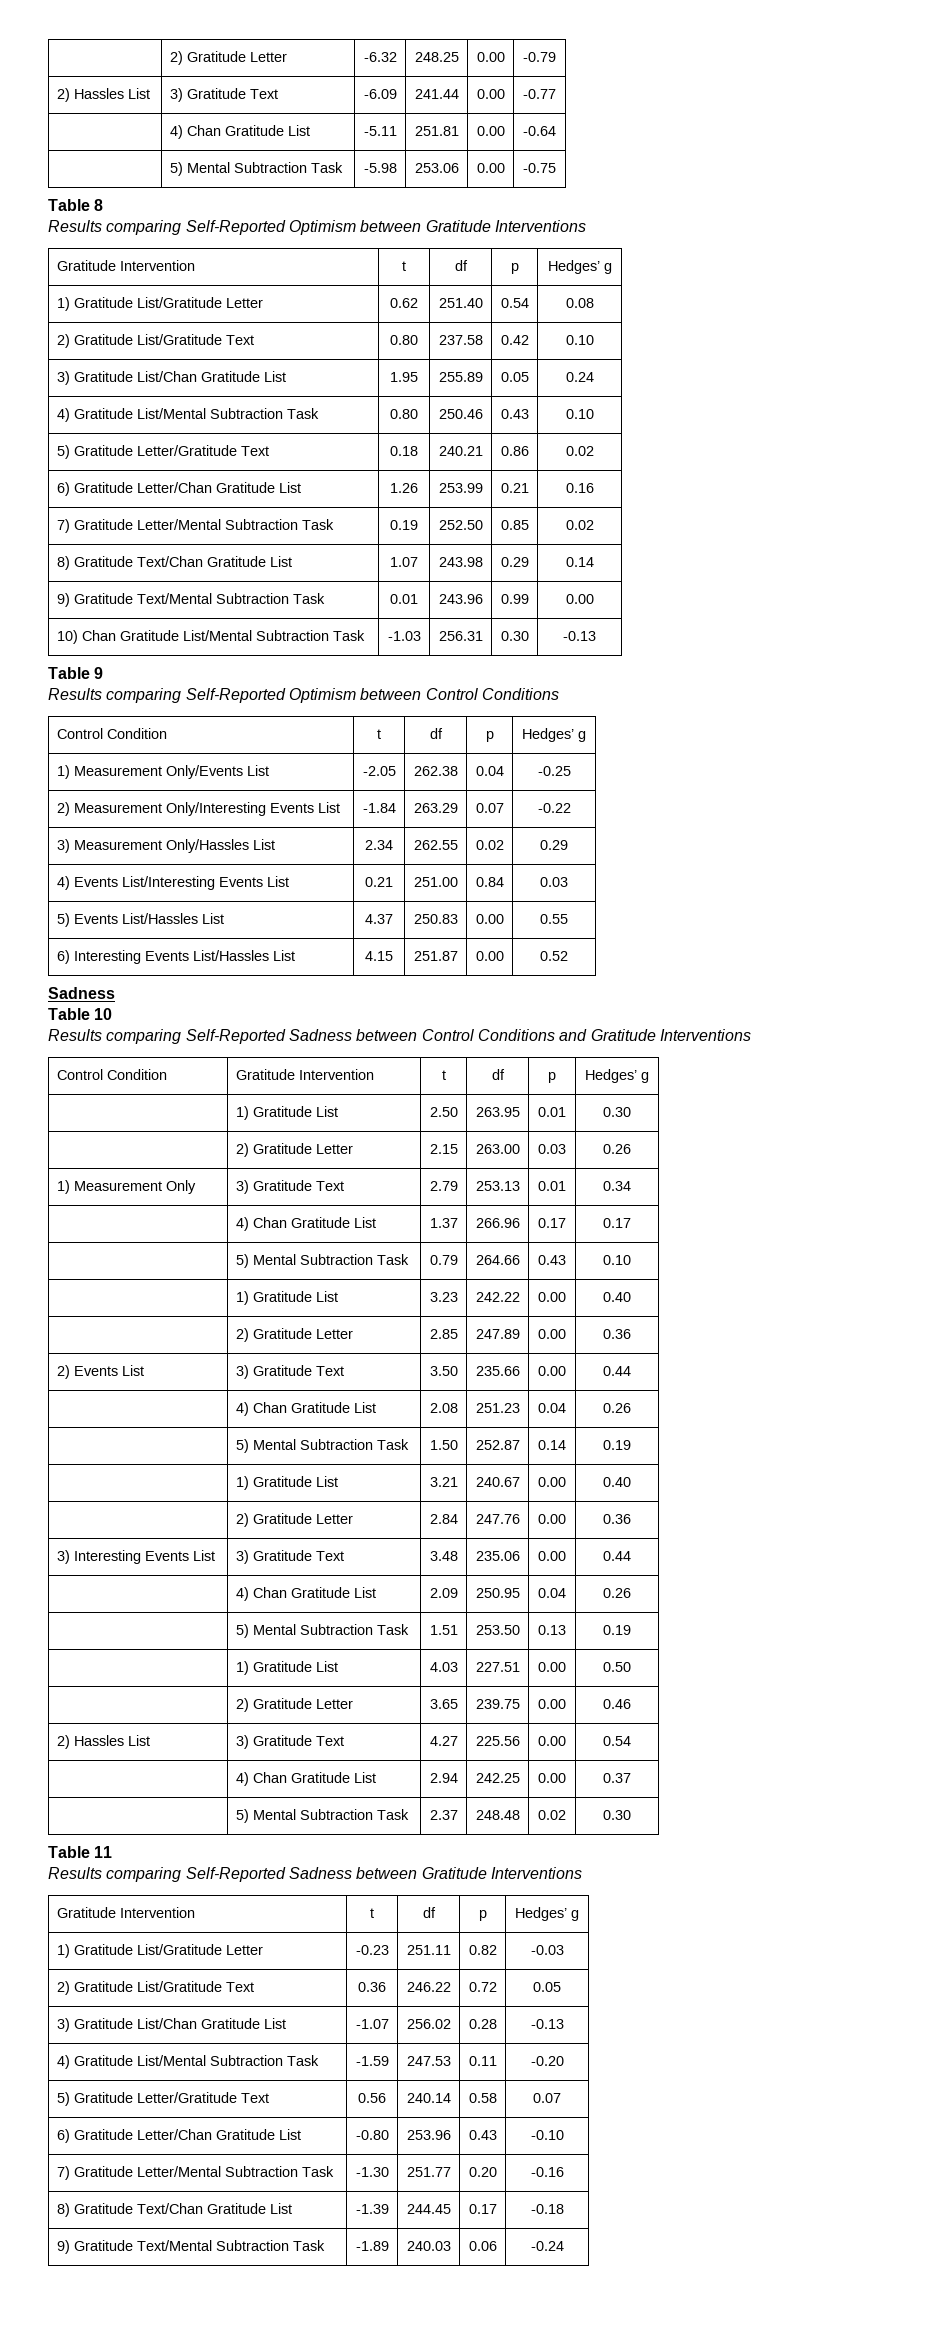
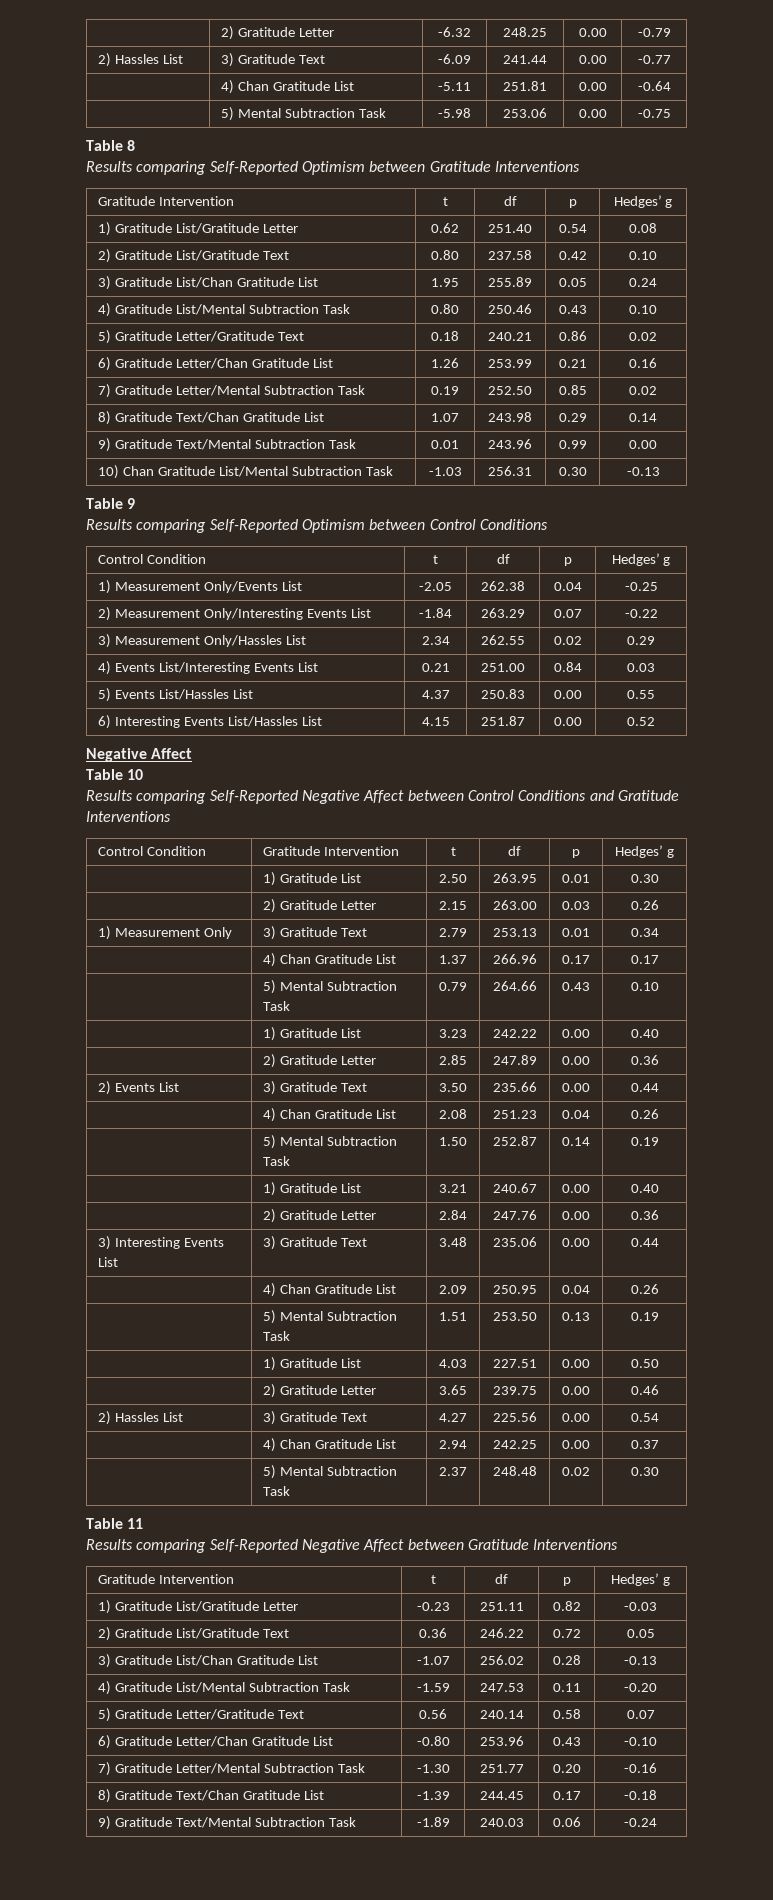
[48,987,115,999] Sadness -> [86,748,193,762] Negative Affect
[288,1029,352,1041] Sadness -> [301,790,405,804] Negative Affect
[288,1867,352,1879] Sadness -> [301,1539,405,1553] Negative Affect

